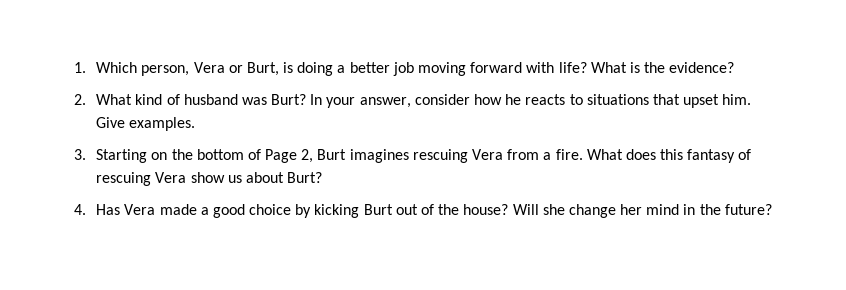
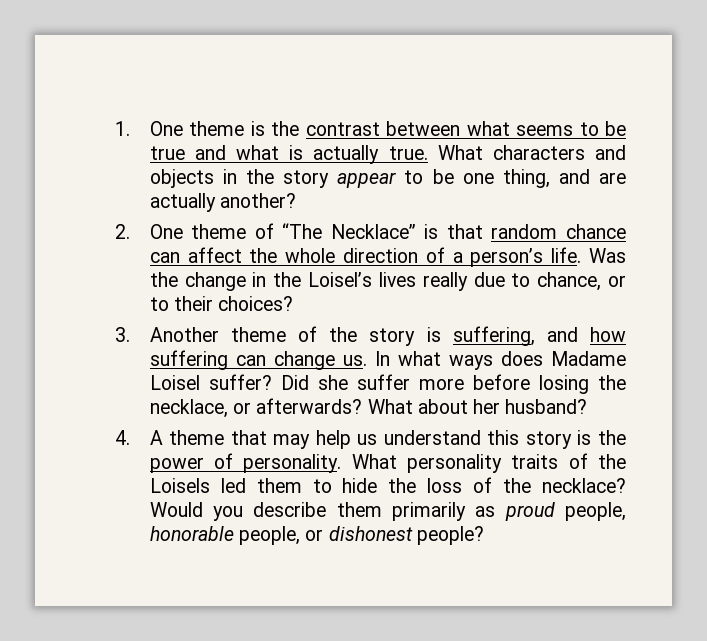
[96,62,735,76] [73,94,752,108] [96,117,196,131] [73,149,752,163] [96,172,323,186] [73,204,772,218] Which person, Vera or Burt, is doing a better job moving forward with life? What is the evidence? // 2. What kind of husband was Burt? In your answer, consider how he reacts to situations that upset him. Give examples. // 3. Starting on the bottom of Page 2, Burt imagines rescuing Vera from a fire. What does this fantasy of rescuing Vera show us about Burt? // 4. Has Vera made a good choice by kicking Burt out of the house? Will she change her mind in the future? -> [149,121,627,136] [149,145,626,164] [149,169,626,188] [149,193,297,212] [115,223,626,239] [149,247,626,267] [149,272,627,291] [149,296,294,311] [115,326,626,346] [149,350,626,370] [149,374,626,394] [149,398,588,418] [115,430,627,449] [149,453,627,473] [149,477,626,493] [149,502,626,521] [149,526,484,545] One theme is the contrast between what seems to be true and what is actually true. What characters and objects in the story appear to be one thing, and are actually another? // 2. One theme of “The Necklace” is that random chance can affect the whole direction of a person’s life. Was the change in the Loisel’s lives really due to chance, or to their choices? // 3. Another theme of the story is suffering, and how suffering can change us. In what ways does Madame Loisel suffer? Did she suffer more before losing the necklace, or afterwards? What about her husband? // 4. A theme that may help us understand this story is the power of personality. What personality traits of the Loisels led them to hide the loss of the necklace? Would you describe them primarily as proud people, honorable people, or dishonest people?

